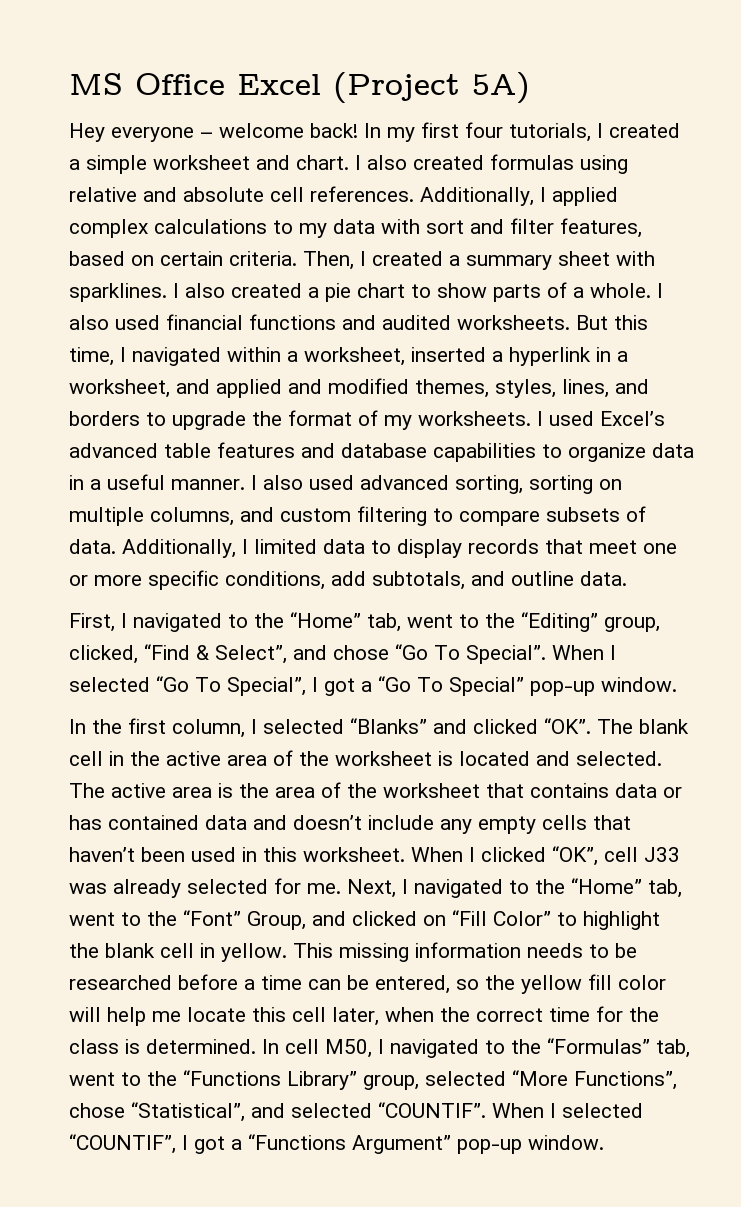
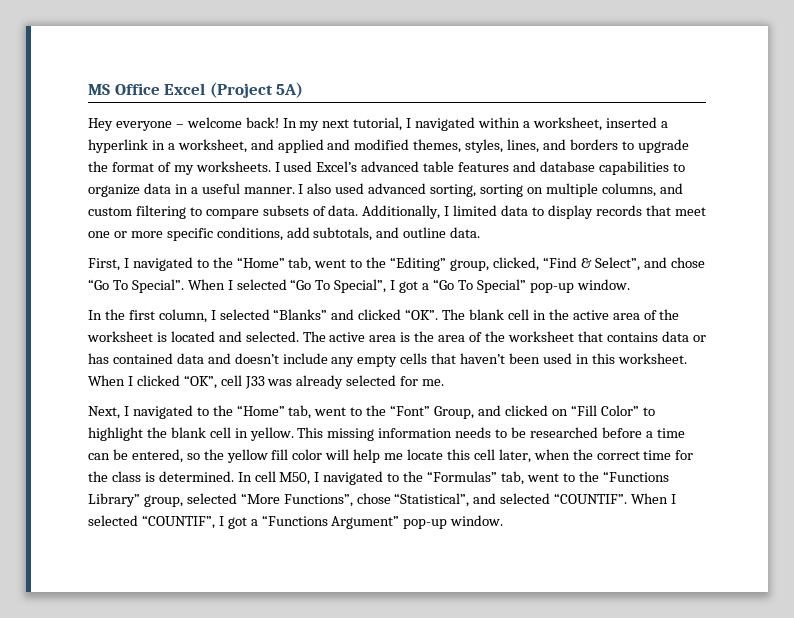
[421,122,680,142] [69,154,628,174] [69,186,618,206] [69,218,642,238] [69,251,655,270] [69,282,663,302] [69,314,648,330] [69,347,114,366] first four tutorials, I created a simple worksheet and chart. I also created formulas using relative and absolute cell references. Additionally, I applied complex calculations to my data with sort and filter features, based on certain criteria. Then, I created a summary sheet with sparklines. I also created a pie chart to show parts of a whole. I also used financial functions and audited worksheets. But this time, -> [322,117,403,131] next tutorial,
(341, 888) none -> (445, 382) //

